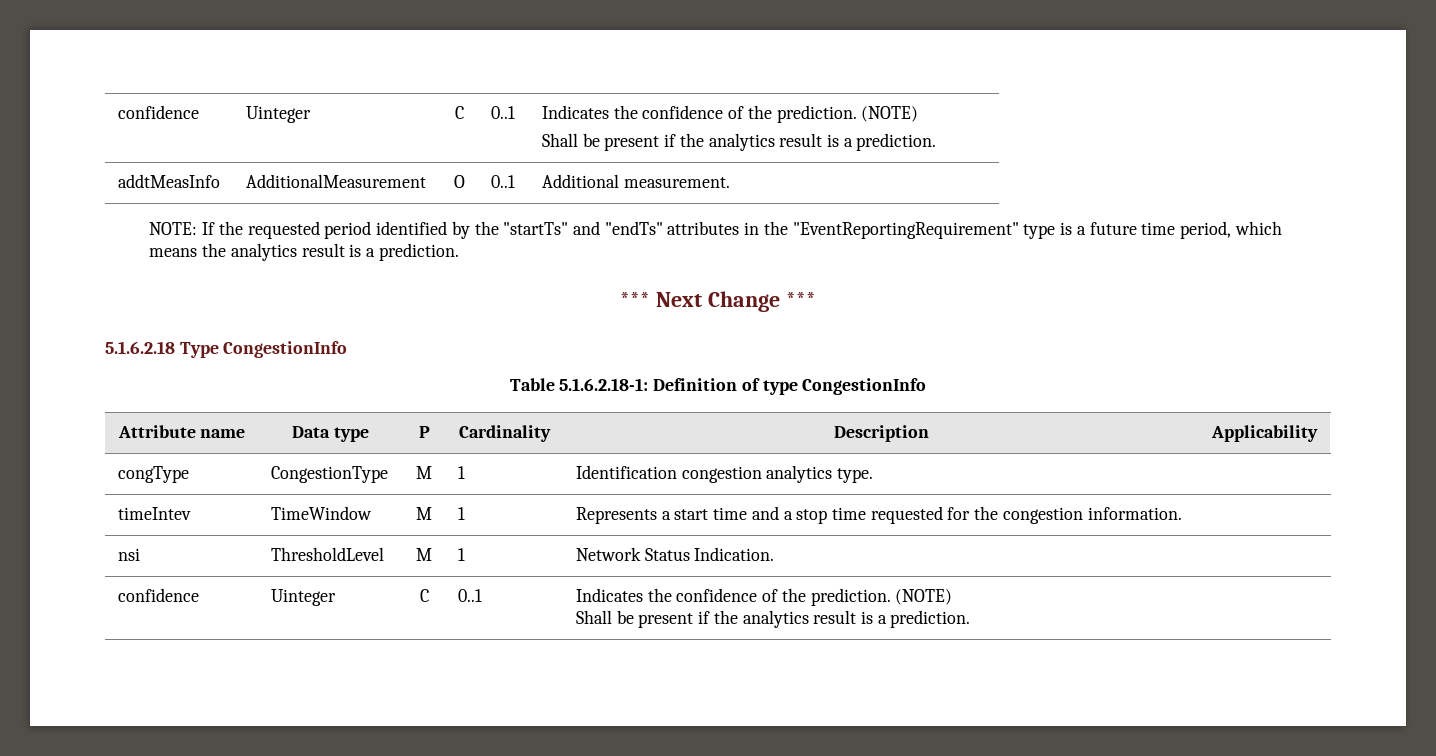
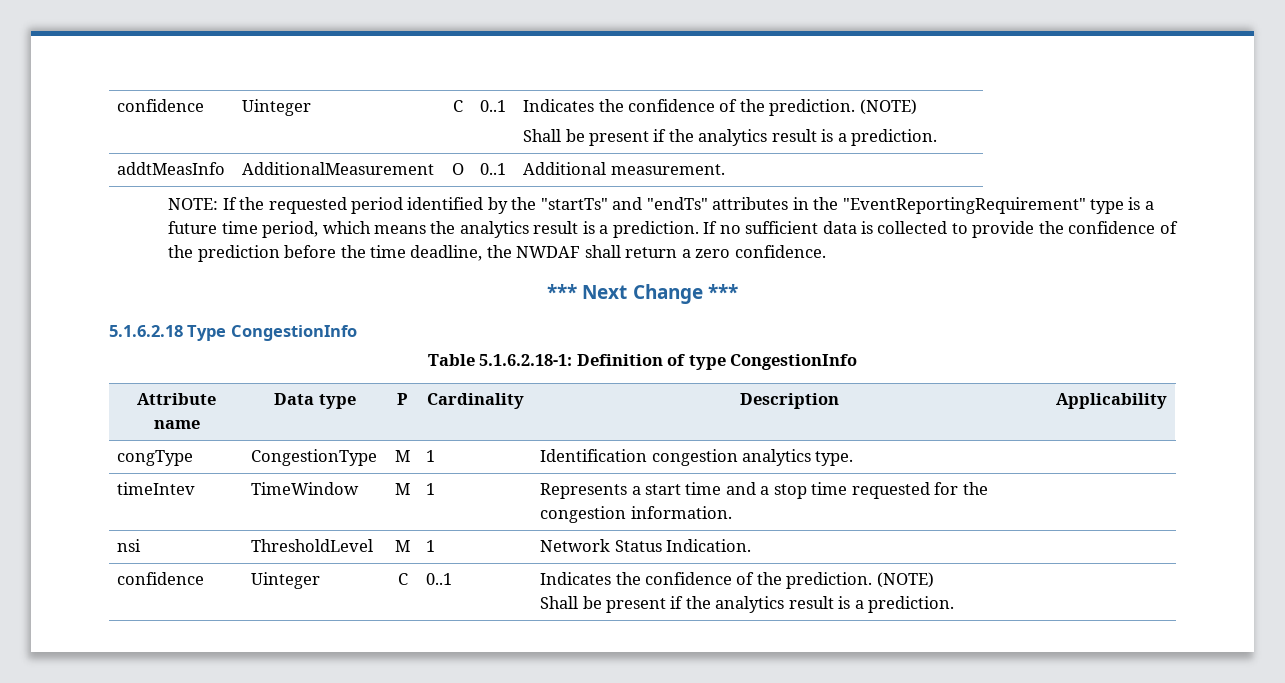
(459, 252) none -> [703,221,1178,238] [168,245,826,262] If no sufficient data is collected to provide the confidence of the prediction before the time deadline, the NWDAF shall return a zero confidence.

